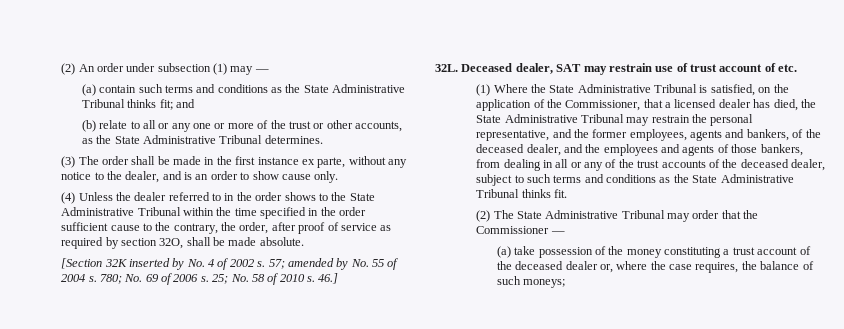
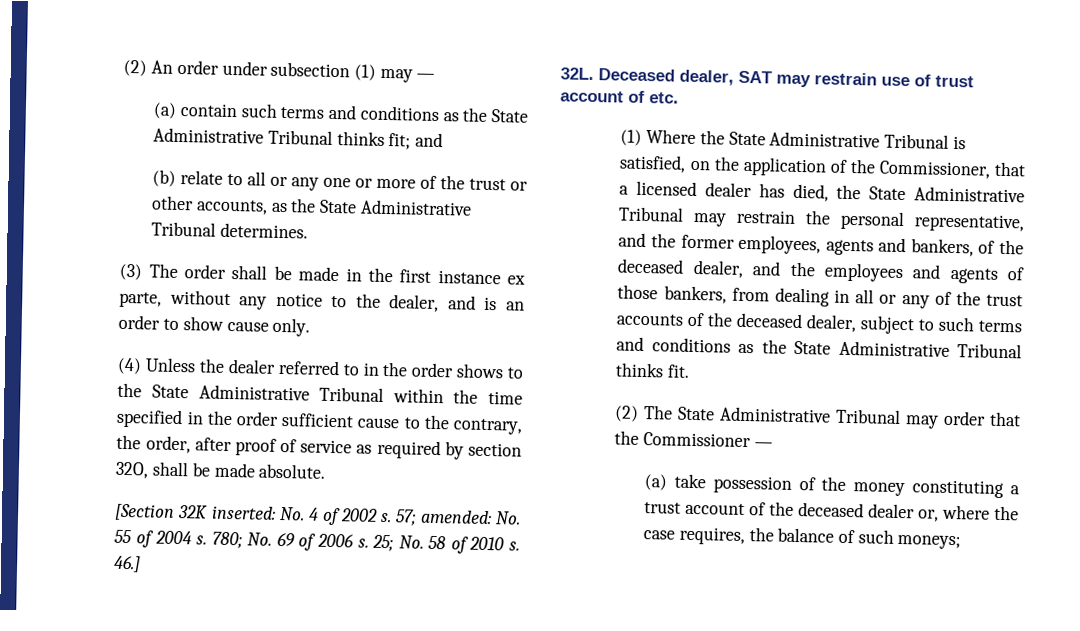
[128,258,185,270] inserted by -> [211,505,276,520] inserted:
[287,258,349,270] amended by -> [419,509,492,525] amended:

